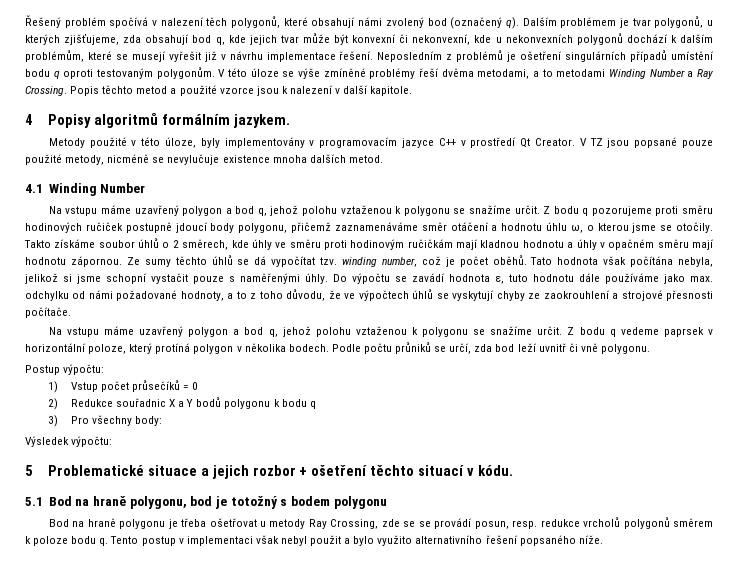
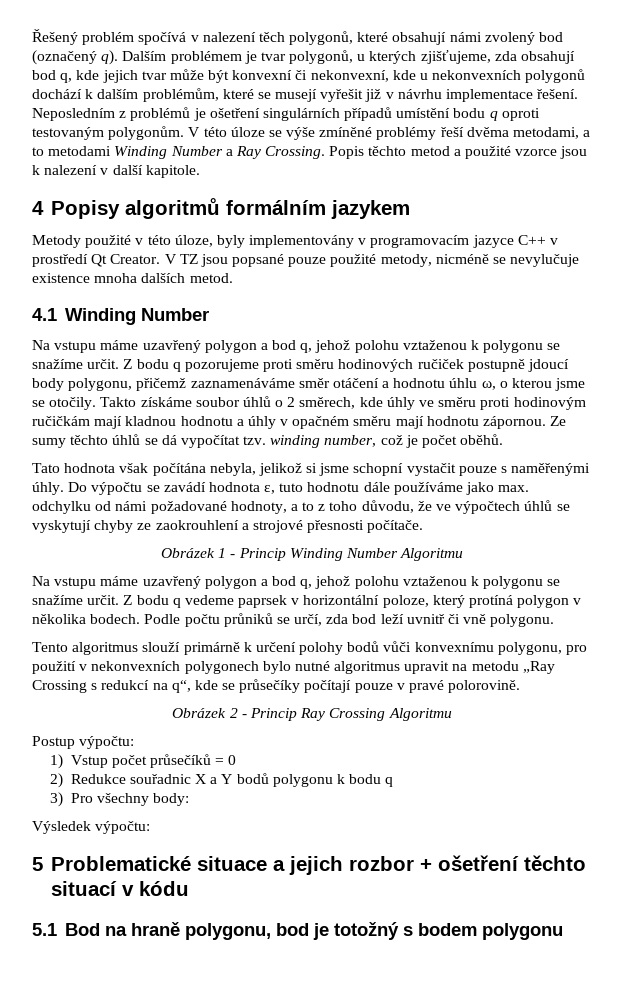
[232,114,290,128] jazykem. -> [330,200,410,219] jazykem
(527, 260) none -> (504, 439) //
(71, 312) none -> [160,548,464,561] // Obrázek 1 - Princip Winding Number Algoritmu
(650, 349) none -> [32,641,588,655] [32,661,555,674] [32,679,521,693] [172,708,452,721] // Tento algoritmus slouží primárně k určení polohy bodů vůči konvexnímu polygonu, pro použití v nekonvexních polygonech bylo nutné algoritmus upravit na metodu „Ray Crossing s redukcí na q“, kde se průsečíky počítají pouze v pravé polorovině. // Obrázek 2 - Princip Ray Crossing Algoritmu
[478,465,514,476] kódu. -> [138,881,189,896] kódu
[48,517,713,529] [25,535,603,546] // Bod na hraně polygonu je třeba ošetřovat u metody Ray Crossing, zde se se provádí posun, resp. redukce vrcholů polygonů směrem k poloze bodu q. Tento postup v implementaci však nebyl použit a bylo využito alternativního řešení popsaného níže. -> (563, 931) none

